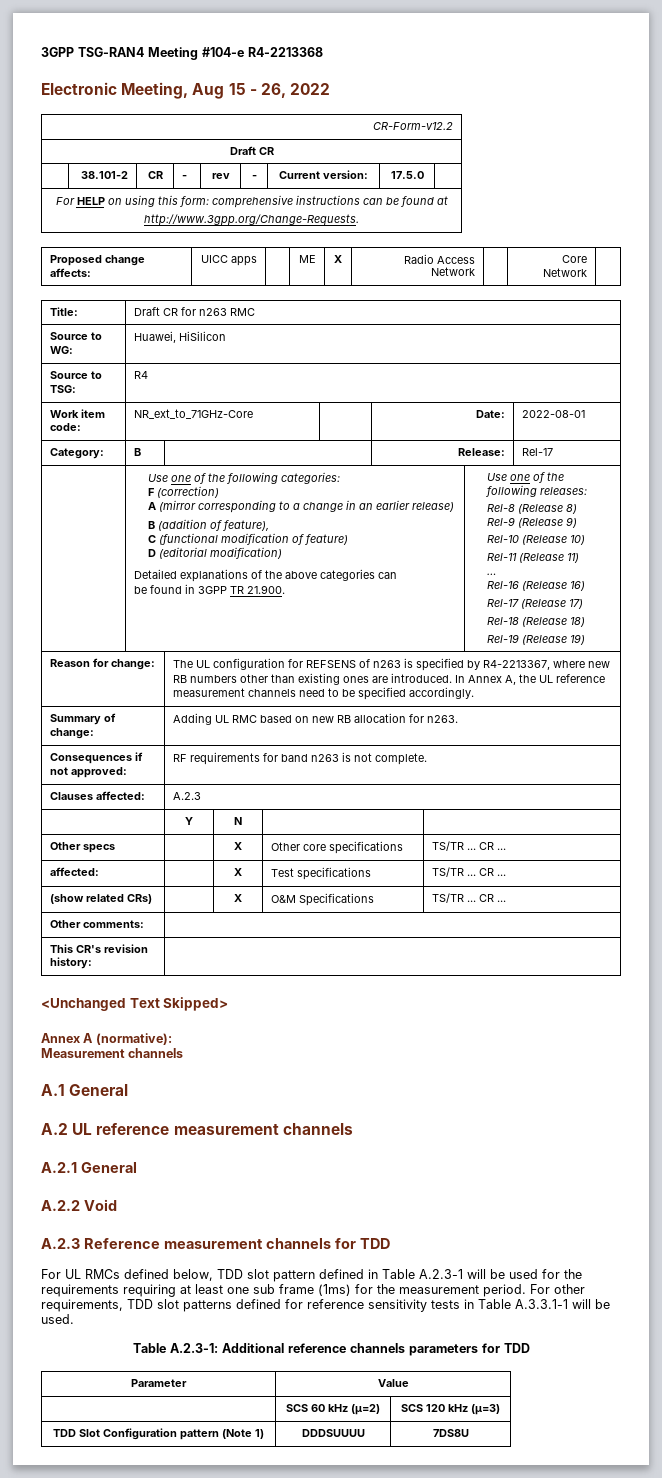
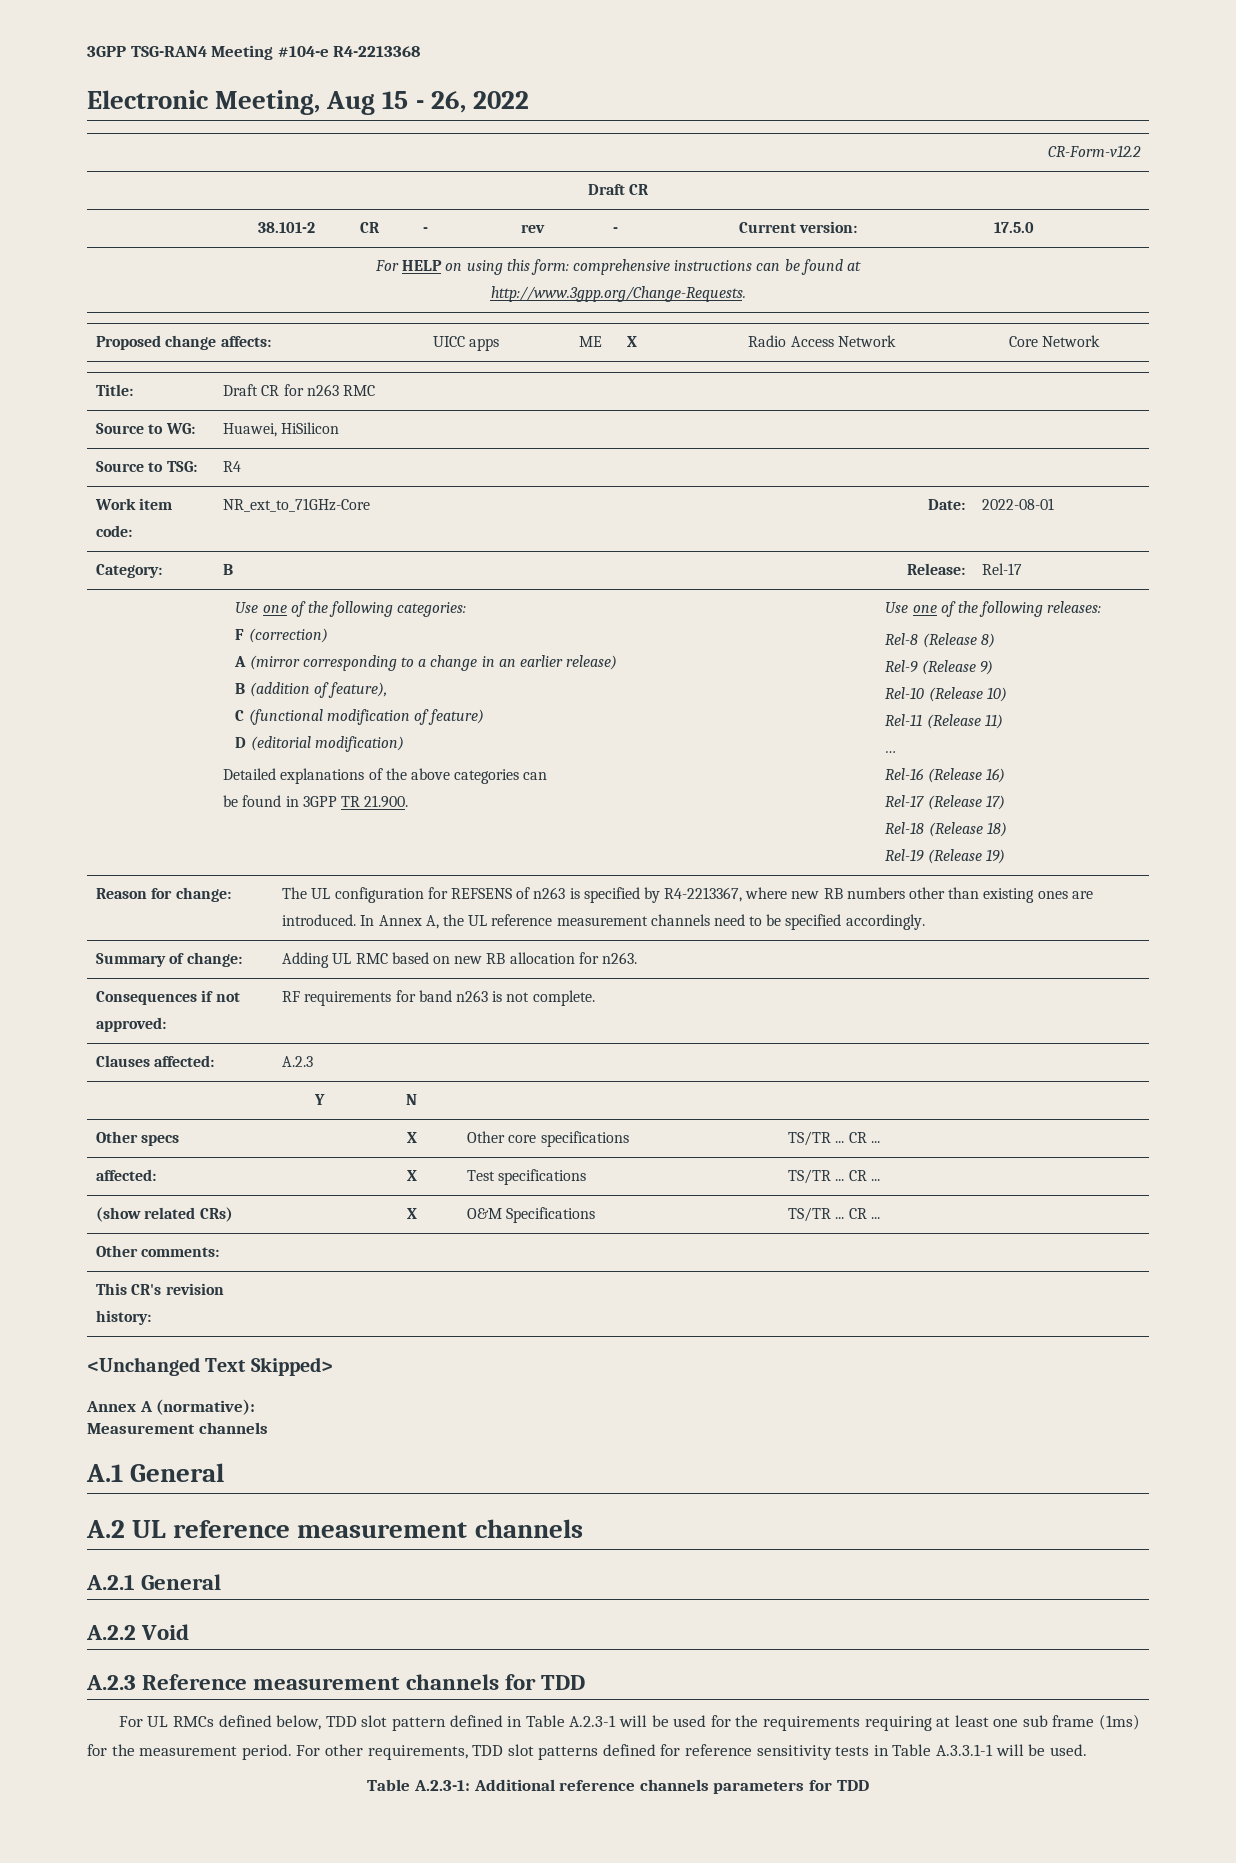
[131,1379,187,1387] [377,1379,409,1387] [286,1404,380,1415] [401,1404,500,1415] [53,1428,264,1440] [301,1429,365,1437] [432,1429,469,1437] // Parameter | Value // | SCS 60 kHz (µ=2) | SCS 120 kHz (µ=3) // TDD Slot Configuration pattern (Note 1) | DDDSUUUU | 7DS8U -> (869, 1785) none

